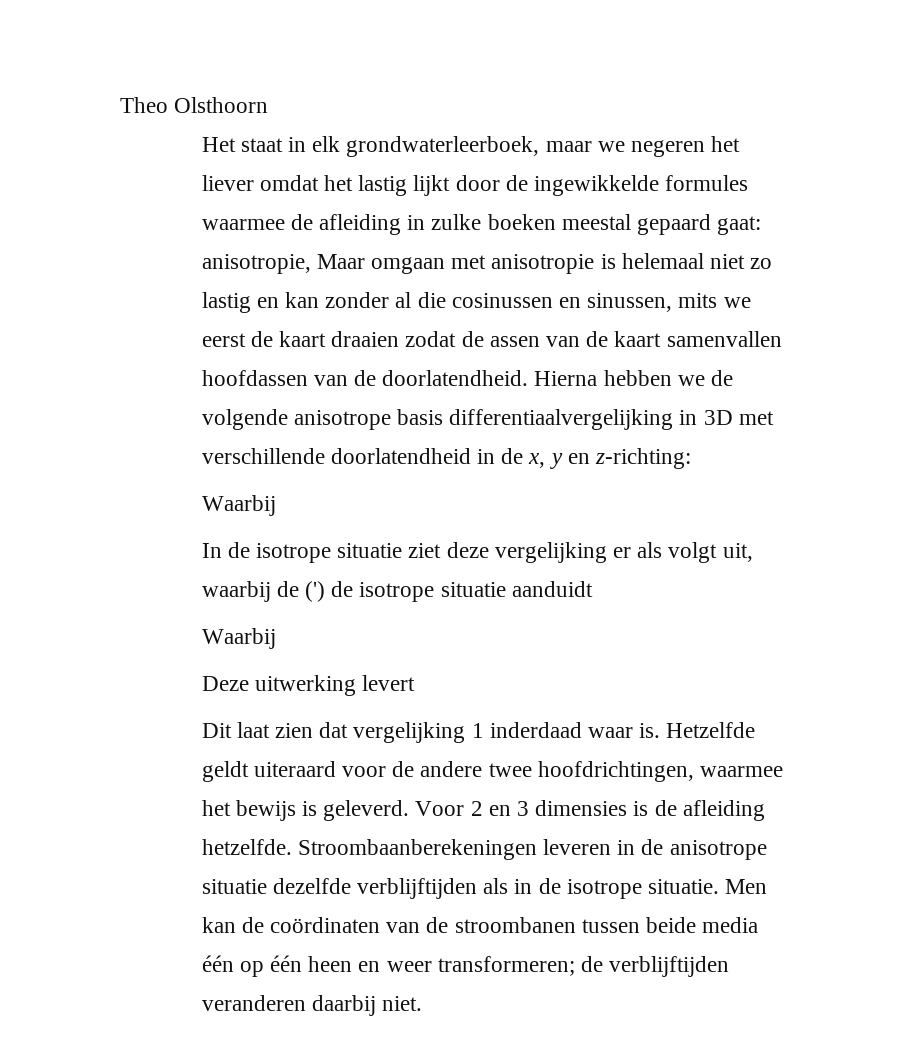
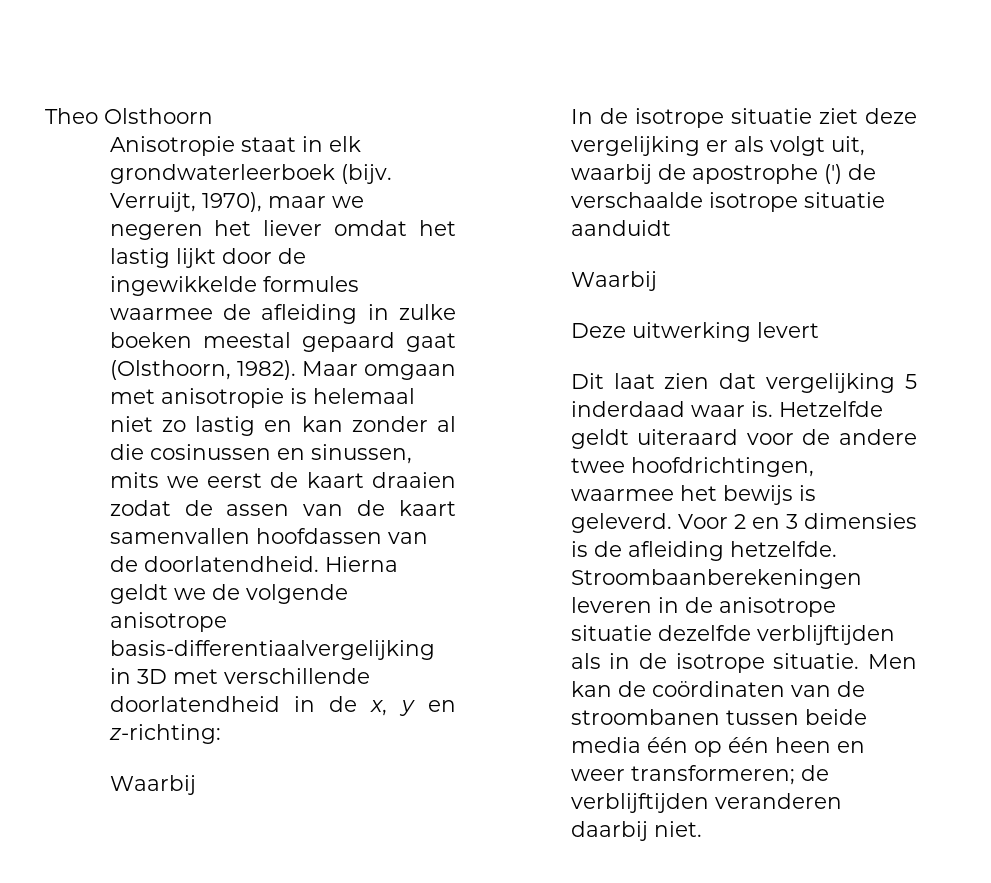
[201,137,236,152] Het -> [109,136,235,156] Anisotropie
[346,136,540,157] grondwaterleerboek, -> [109,164,392,184] [109,192,262,212] grondwaterleerboek (bijv. Verruijt, 1970),
[717,216,762,235] [201,254,311,274] gaat: anisotropie, -> [406,333,456,352] [109,360,296,380] gaat (Olsthoorn, 1982).
[603,370,672,386] hebben -> [109,584,168,604] geldt
[396,409,674,430] basis differentiaalvergelijking -> [109,640,435,660] basis-differentiaalvergelijking
(299, 589) none -> [691,164,818,184] apostrophe
(354, 589) none -> [570,192,703,208] verschaalde
[471,723,484,738] 1 -> [905,374,917,389] 5

